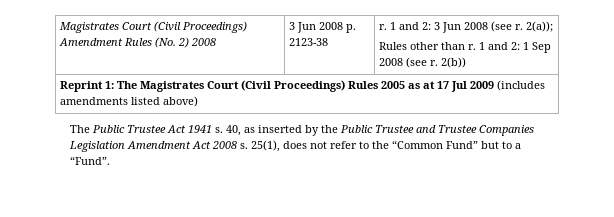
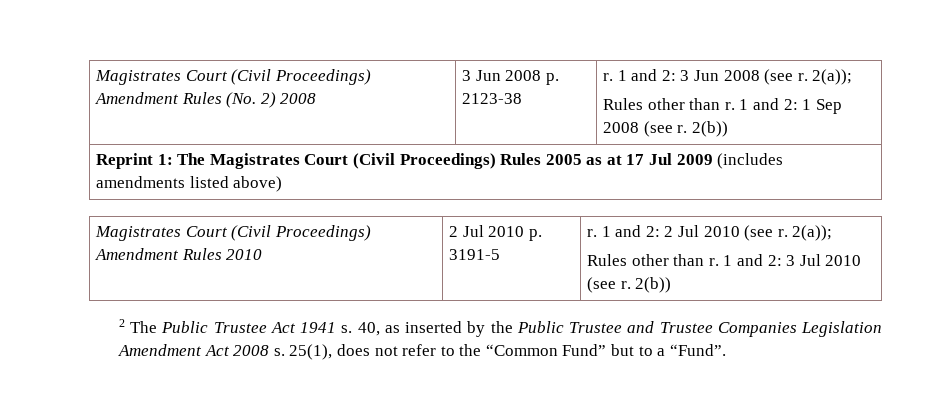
(199, 101) // -> [94,225,371,241] [94,248,263,260] [448,225,542,241] [448,249,500,260] [586,225,833,241] [586,254,862,266] [586,277,672,293] [118,319,125,327] // Magistrates Court (Civil Proceedings) Amendment Rules 2010 | 2 Jul 2010 p. 3191-5 | r. 1 and 2: 2 Jul 2010 (see r. 2(a)); // Rules other than r. 1 and 2: 3 Jul 2010 (see r. 2(b)) // 2

